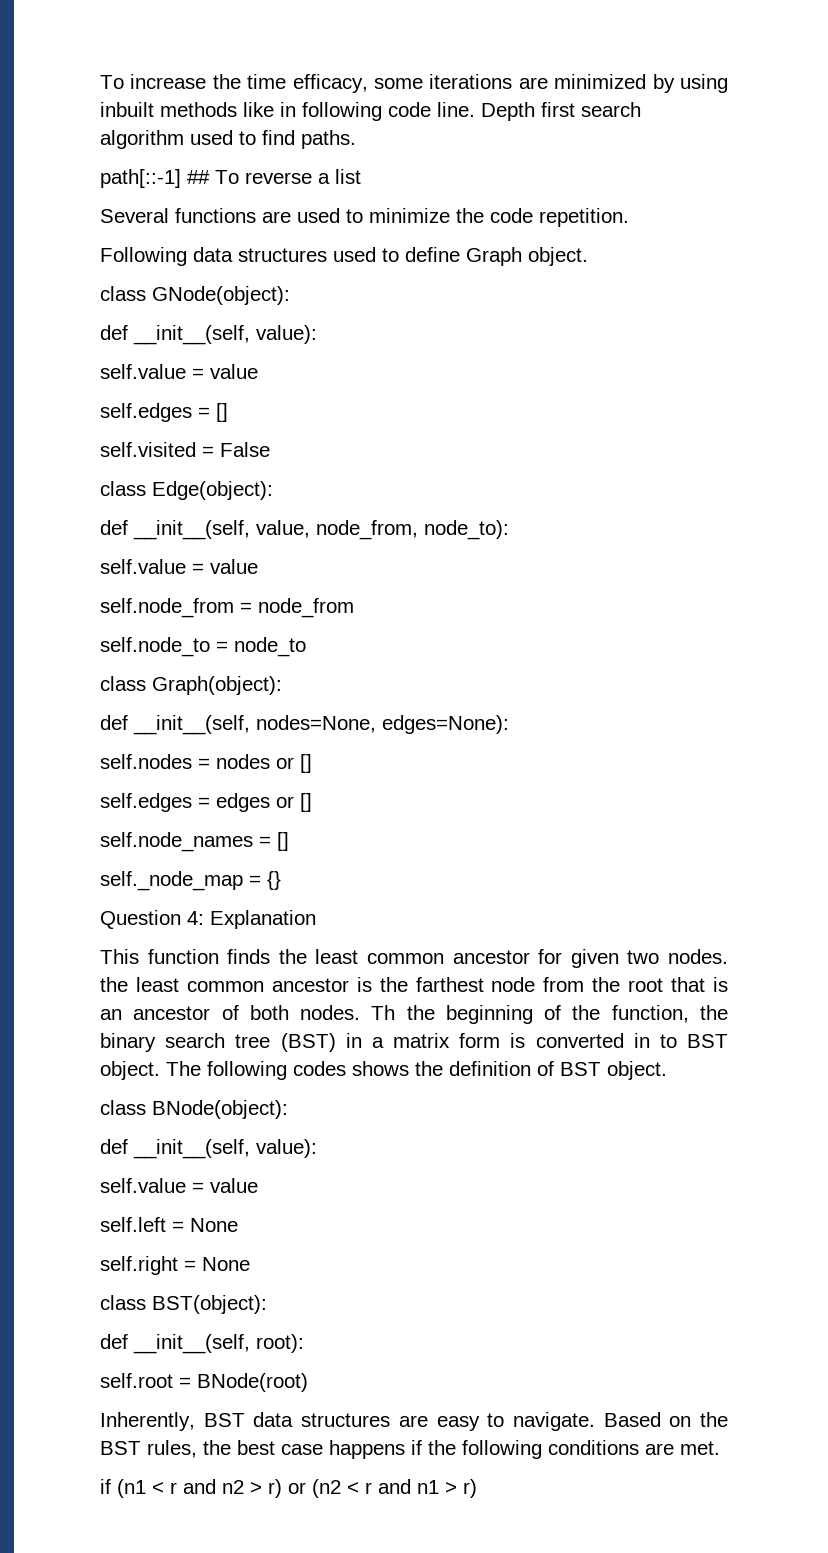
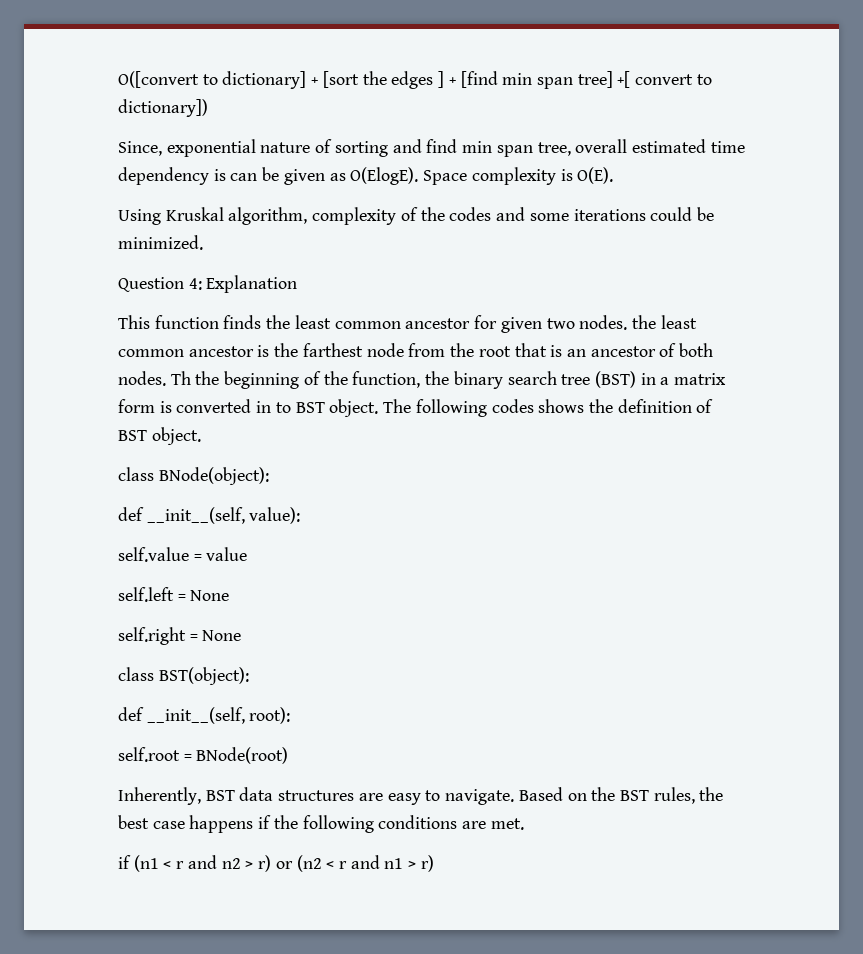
[100,74,728,93] [100,102,641,121] [100,130,356,149] [100,169,361,188] [100,208,629,227] [100,247,588,266] [100,286,290,305] [100,325,317,345] [100,364,258,379] [100,403,228,422] [100,442,270,457] [100,481,273,500] [100,520,509,540] [100,559,258,574] [100,598,354,618] [100,637,306,657] [100,676,282,695] [100,715,509,735] [100,754,312,773] [100,793,312,812] [100,832,289,852] [100,871,281,891] To increase the time efficacy, some iterations are minimized by using inbuilt methods like in following code line. Depth first search algorithm used to find paths. // path[::-1] ## To reverse a list // Several functions are used to minimize the code repetition. // Following data structures used to define Graph object. // class GNode(object): // def __init__(self, value): // self.value = value // self.edges = [] // self.visited = False // class Edge(object): // def __init__(self, value, node_from, node_to): // self.value = value // self.node_from = node_from // self.node_to = node_to // class Graph(object): // def __init__(self, nodes=None, edges=None): // self.nodes = nodes or [] // self.edges = edges or [] // self.node_names = [] // self._node_map = {} -> [118,71,712,89] [118,99,208,117] [118,139,745,157] [118,167,614,185] [118,207,714,225] [118,235,203,250] O([convert to dictionary] + [sort the edges ] + [find min span tree] +[ convert to dictionary]) // Since, exponential nature of sorting and find min span tree, overall estimated time dependency is can be given as O(ElogE). Space complexity is O(E). // Using Kruskal algorithm, complexity of the codes and some iterations could be minimized.

